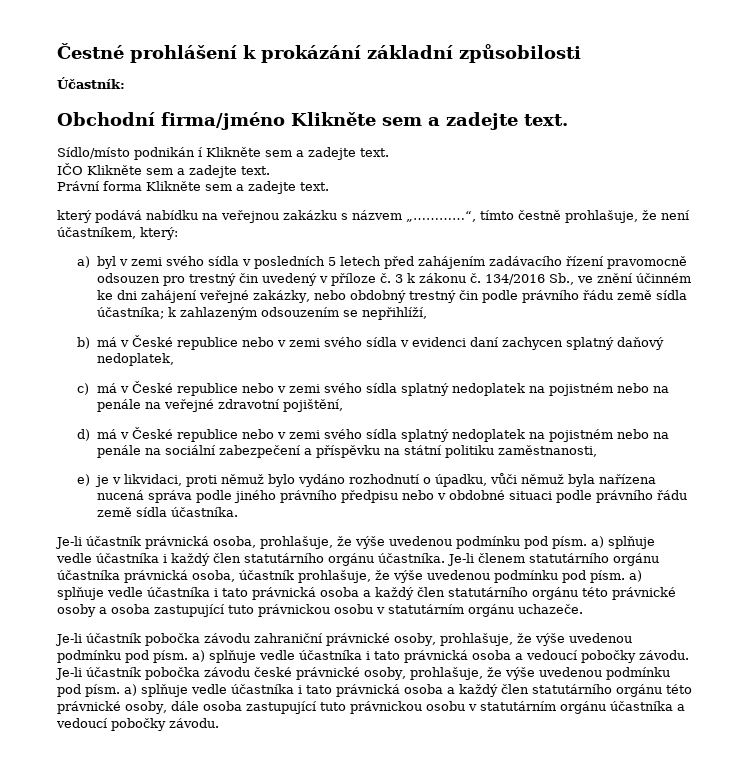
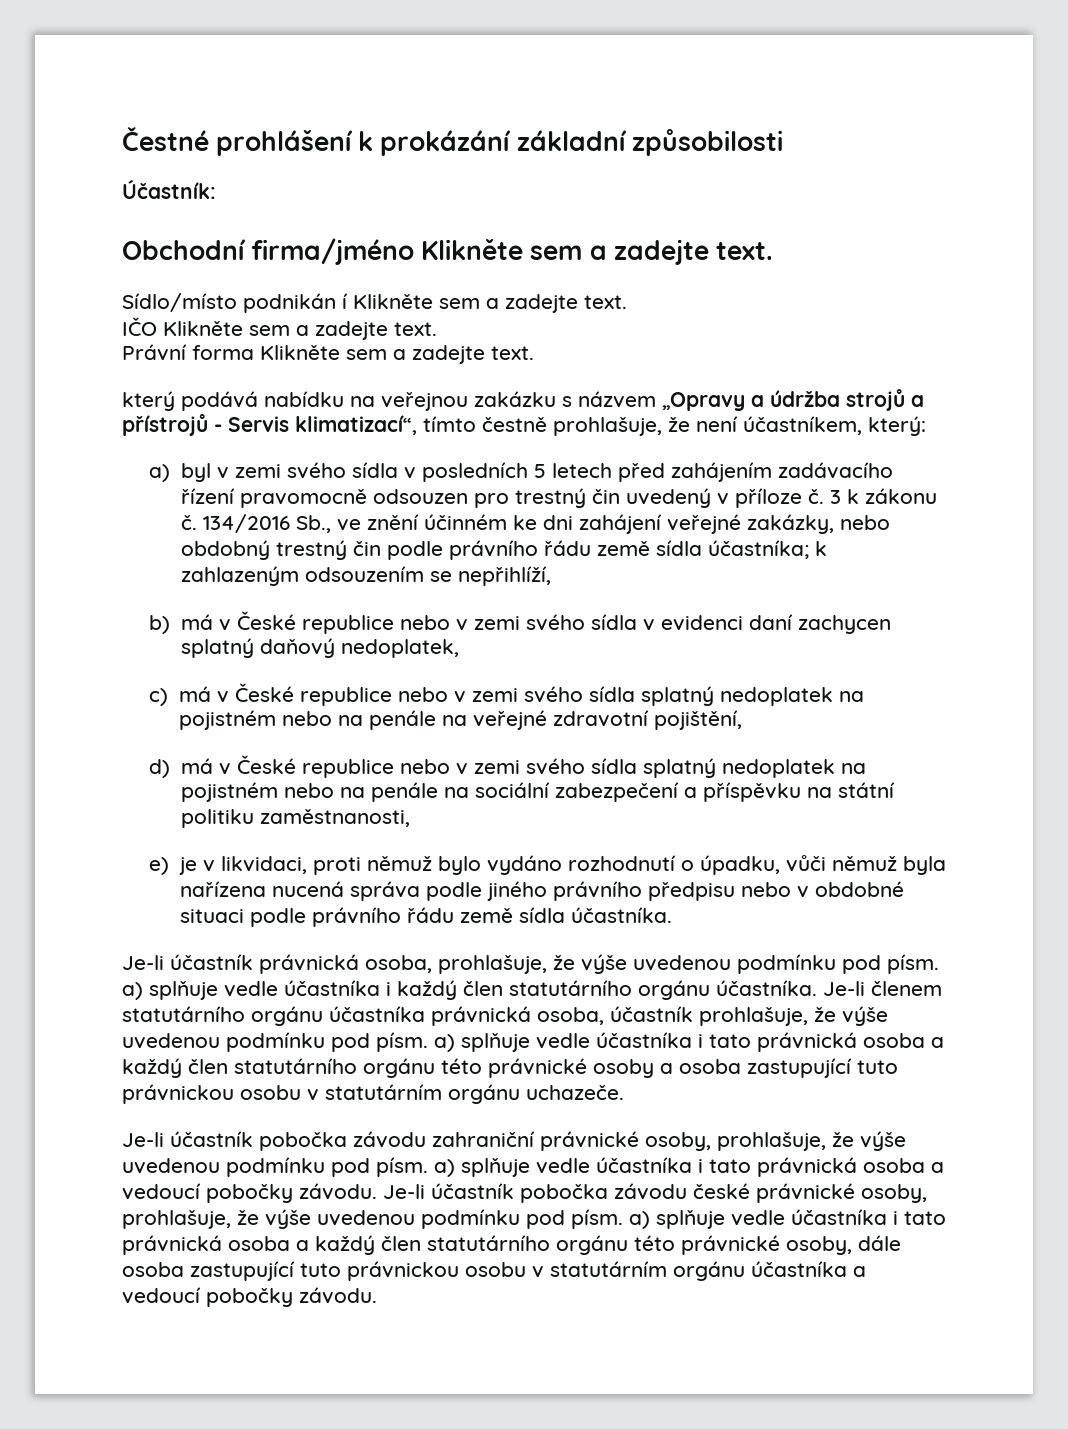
[406,211,476,222] „…………“, -> [662,389,924,411] [122,414,417,436] „Opravy a údržba strojů a přístrojů - Servis klimatizací“,

